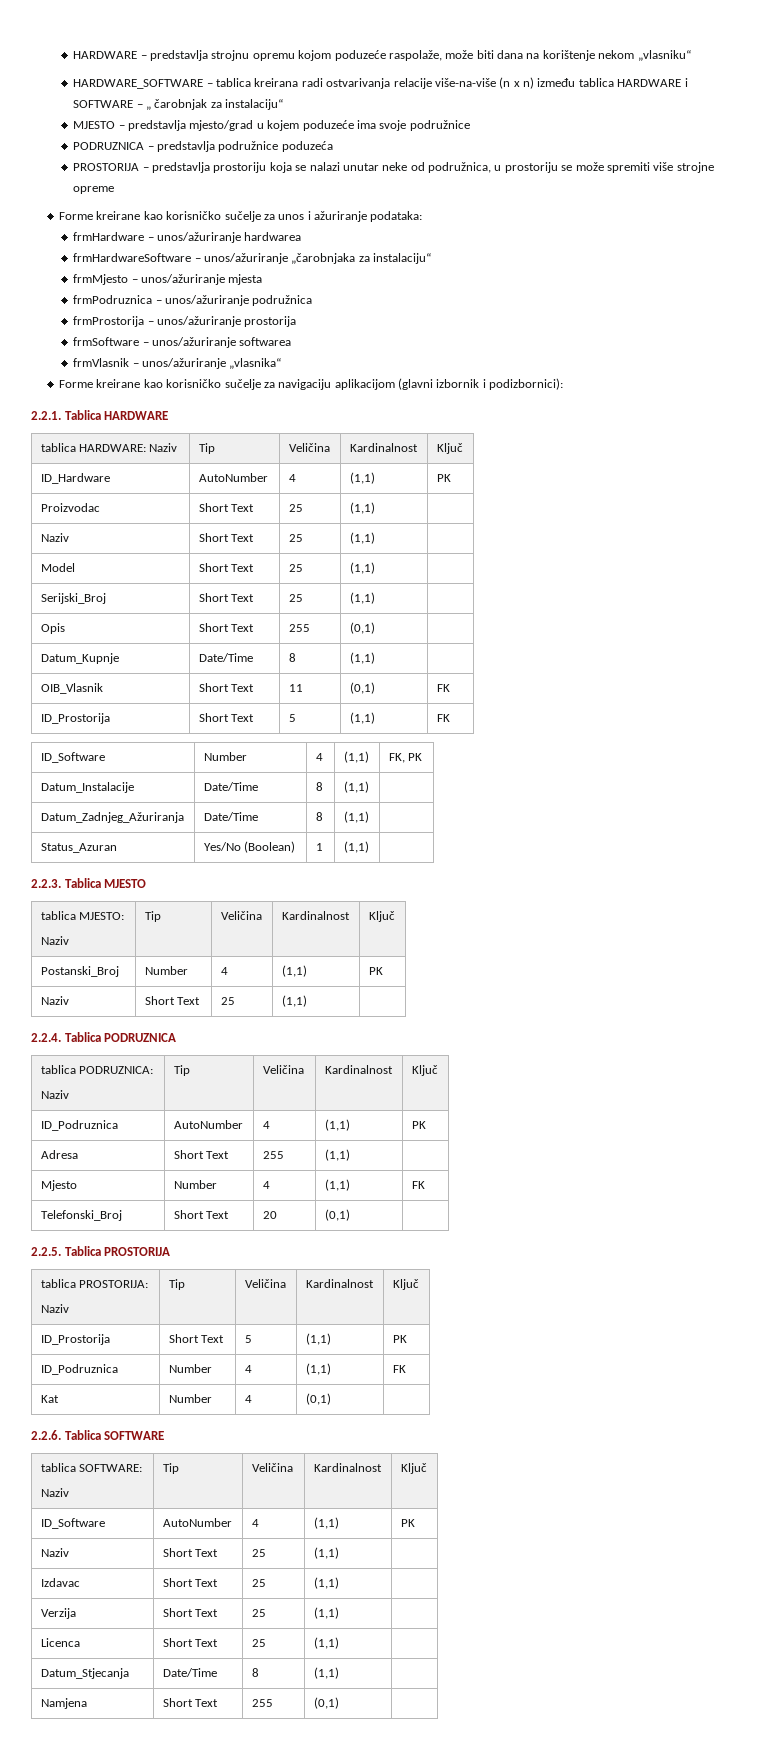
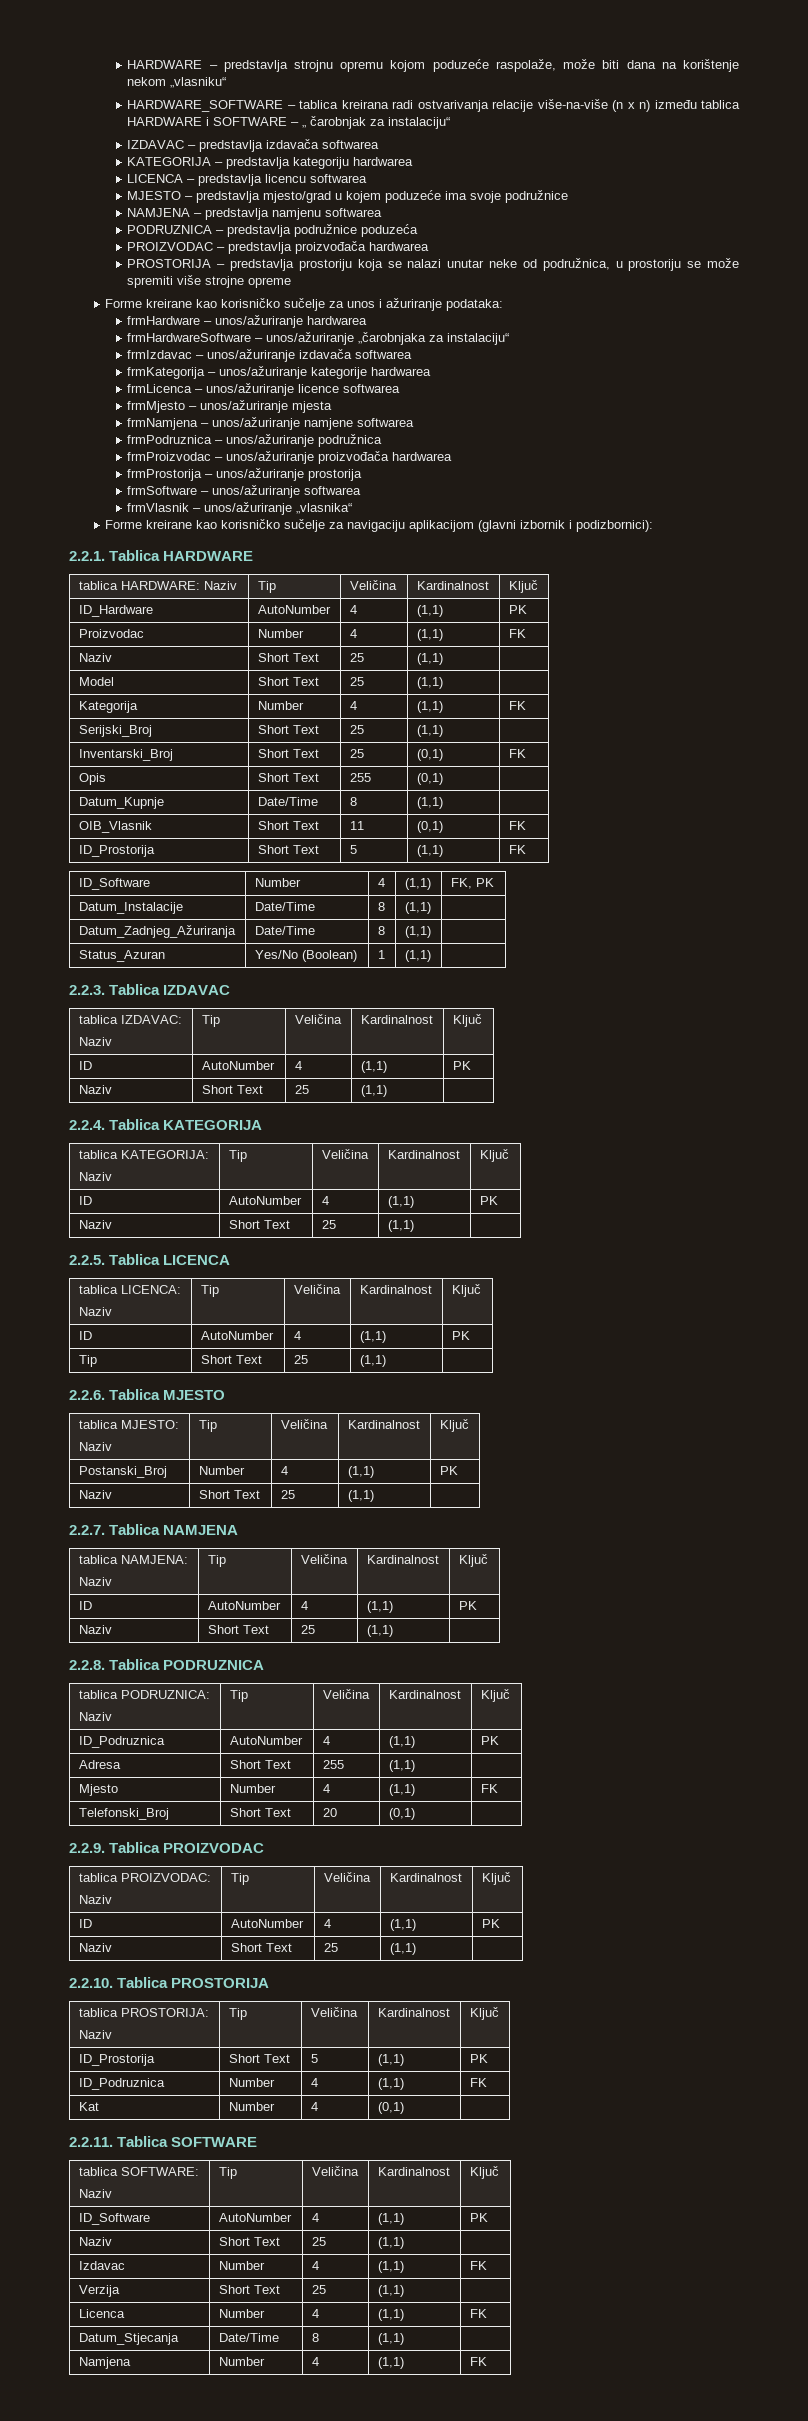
(284, 104) none -> [127,139,380,152] [127,157,414,169] [127,174,368,186] // IZDAVAC – predstavlja izdavača softwarea // KATEGORIJA – predstavlja kategoriju hardwarea // LICENCA – predstavlja licencu softwarea
(470, 125) none -> [127,208,383,220] // NAMJENA – predstavlja namjenu softwarea
(333, 146) none -> [127,241,430,254] // PROIZVODAC – predstavlja proizvođača hardwarea
(432, 258) none -> [127,349,413,362] [127,366,432,379] [127,383,401,396] // frmIzdavac – unos/ažuriranje izdavača softwarea // frmKategorija – unos/ažuriranje kategorije hardwarea // frmLicenca – unos/ažuriranje licence softwarea
(263, 279) none -> [127,417,415,430] // frmNamjena – unos/ažuriranje namjene softwarea
(313, 300) none -> [127,451,453,464] // frmProizvodac – unos/ažuriranje proizvođača hardwarea
[198,503,254,512] [288,504,303,512] [349,502,375,514] Short Text | 25 | (1,1) | -> [257,629,304,638] [349,629,357,638] [416,629,443,641] [508,629,526,638] Number | 4 | (1,1) | FK
(375, 568) none -> [78,701,138,713] [257,701,304,710] [349,701,357,710] [416,701,443,713] [508,701,526,710] // Kategorija | Number | 4 | (1,1) | FK
(375, 598) none -> [78,749,173,761] [257,749,319,758] [349,749,364,758] [416,749,443,761] [508,749,526,758] // Inventarski_Broj | Short Text | 25 | (0,1) | FK
(101, 883) none -> [163,985,231,995] [78,1015,182,1024] [78,1037,112,1046] [201,1015,220,1027] [294,1014,342,1024] [360,1015,433,1024] [452,1014,482,1027] [78,1061,92,1070] [201,1061,275,1070] [294,1061,302,1070] [360,1061,387,1073] [452,1061,471,1070] [78,1085,112,1094] [201,1085,263,1094] [294,1085,309,1094] [360,1085,387,1097] [69,1119,263,1130] [78,1150,209,1159] [78,1172,112,1181] [228,1150,247,1162] [321,1149,369,1159] [387,1150,460,1159] [479,1149,509,1162] [78,1196,92,1205] [228,1196,302,1205] [321,1196,329,1205] [387,1196,414,1208] [479,1196,498,1205] [78,1220,112,1229] [228,1220,290,1229] [321,1220,336,1229] [387,1220,414,1232] [69,1254,231,1265] [78,1285,181,1294] [78,1307,112,1316] [200,1285,219,1297] [293,1284,341,1294] [359,1285,432,1294] [451,1284,481,1297] [78,1331,92,1340] [200,1331,274,1340] [293,1331,301,1340] [359,1331,386,1343] [451,1331,470,1340] [78,1355,97,1367] [200,1355,262,1364] [293,1355,308,1364] [359,1355,386,1367] [69,1389,161,1400] IZDAVAC // tablica IZDAVAC: // Naziv | Tip | Veličina | Kardinalnost | Ključ // ID | AutoNumber | 4 | (1,1) | PK // Naziv | Short Text | 25 | (1,1) | // 2.2.4. Tablica KATEGORIJA // tablica KATEGORIJA: // Naziv | Tip | Veličina | Kardinalnost | Ključ // ID | AutoNumber | 4 | (1,1) | PK // Naziv | Short Text | 25 | (1,1) | // 2.2.5. Tablica LICENCA // tablica LICENCA: // Naziv | Tip | Veličina | Kardinalnost | Ključ // ID | AutoNumber | 4 | (1,1) | PK // Tip | Short Text | 25 | (1,1) | // 2.2.6. Tablica
[31,1033,61,1042] 2.2.4. -> [69,1524,239,1535] [78,1555,188,1564] [78,1577,112,1586] [207,1555,226,1567] [300,1554,348,1564] [366,1555,439,1564] [458,1554,488,1567] [78,1601,92,1610] [207,1601,281,1610] [300,1601,308,1610] [366,1601,393,1613] [458,1601,477,1610] [78,1625,112,1634] [207,1625,269,1634] [300,1625,315,1634] [366,1625,393,1637] [69,1660,105,1670] 2.2.7. Tablica NAMJENA // tablica NAMJENA: // Naziv | Tip | Veličina | Kardinalnost | Ključ // ID | AutoNumber | 4 | (1,1) | PK // Naziv | Short Text | 25 | (1,1) | // 2.2.8.
[31,1247,61,1256] 2.2.5. -> [69,1842,265,1853] [78,1873,211,1882] [78,1895,112,1904] [230,1873,249,1885] [323,1872,371,1882] [389,1873,462,1882] [481,1872,511,1885] [78,1919,92,1928] [230,1919,304,1928] [323,1919,331,1928] [389,1919,416,1931] [481,1919,500,1928] [78,1943,112,1952] [230,1943,292,1952] [323,1943,338,1952] [389,1943,416,1955] [69,1978,113,1988] 2.2.9. Tablica PROIZVODAC // tablica PROIZVODAC: // Naziv | Tip | Veličina | Kardinalnost | Ključ // ID | AutoNumber | 4 | (1,1) | PK // Naziv | Short Text | 25 | (1,1) | // 2.2.10.
[31,1430,61,1440] 2.2.6. -> [69,2137,113,2147] 2.2.11.
[162,1578,218,1587] [251,1579,266,1587] [313,1577,339,1589] Short Text | 25 | (1,1) | -> [218,2261,265,2270] [311,2261,319,2270] [377,2261,404,2273] [469,2261,487,2270] Number | 4 | (1,1) | FK
[162,1638,218,1647] [251,1639,266,1647] [313,1637,339,1649] Short Text | 25 | (1,1) | -> [218,2309,265,2318] [311,2309,319,2318] [377,2309,404,2321] [469,2309,487,2318] Number | 4 | (1,1) | FK
[162,1698,218,1707] [251,1699,273,1707] [313,1697,339,1709] Short Text | 255 | (0,1) | -> [218,2357,265,2366] [311,2357,319,2366] [377,2357,404,2369] [469,2357,487,2366] Number | 4 | (1,1) | FK

